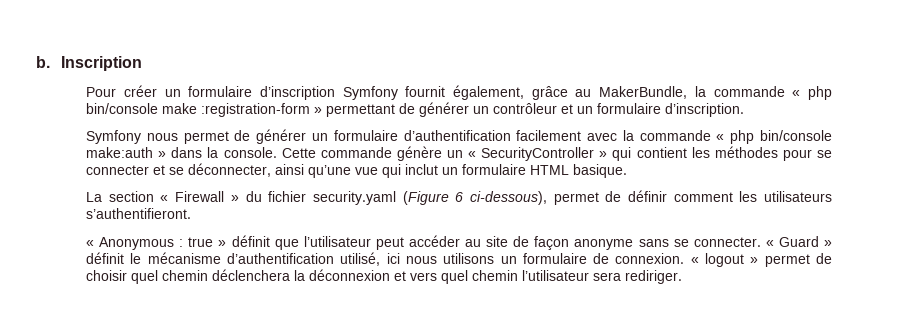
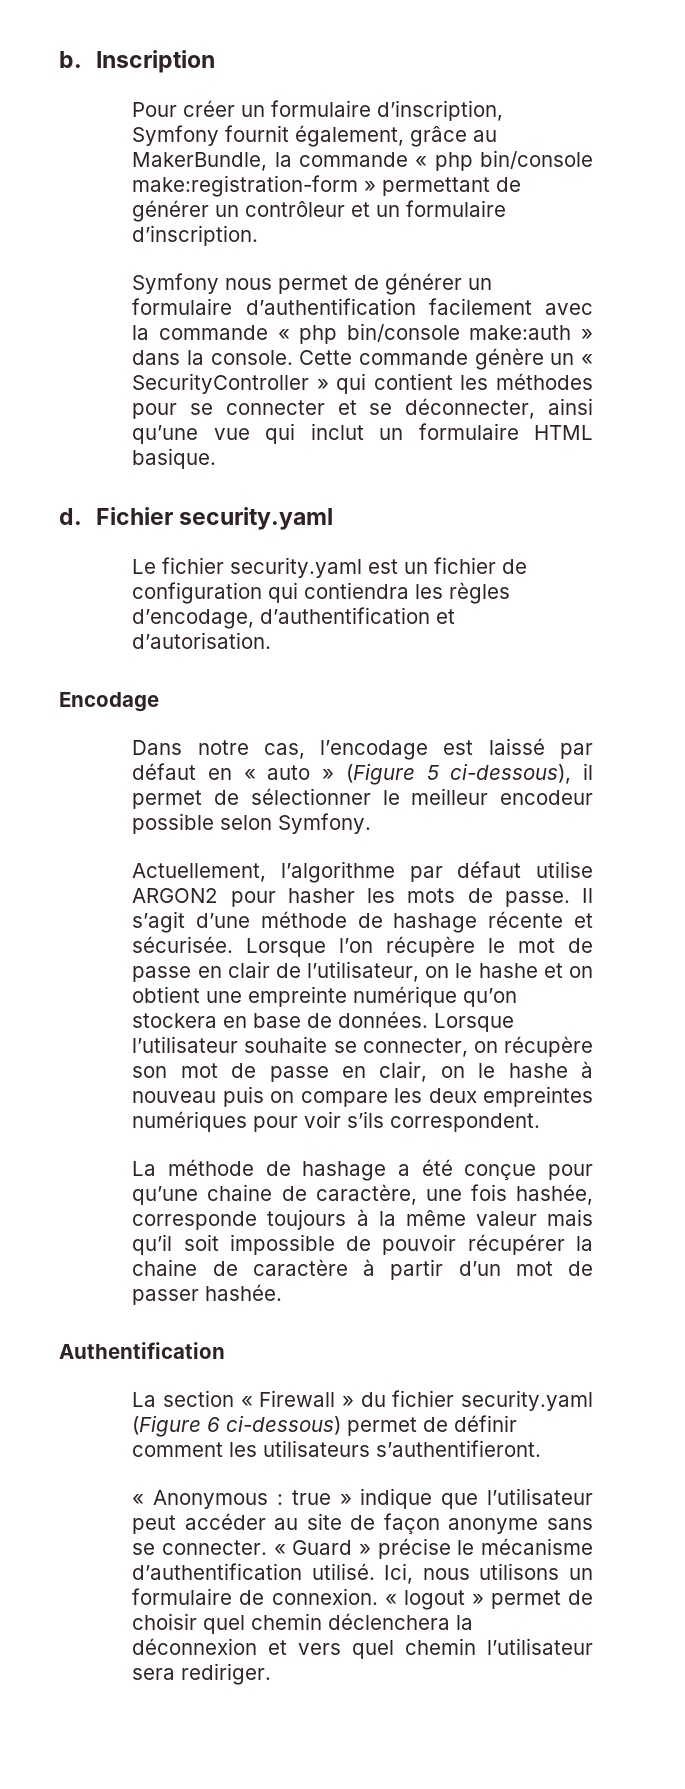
[259,86,335,100] d’inscription -> [377,100,504,121] d’inscription,
[162,103,311,117] make :registration-form -> [132,175,359,197] make:registration-form
(628, 171) none -> [59,507,333,530] [132,557,528,578] [132,582,511,604] [132,607,456,629] [132,632,272,649] [59,692,159,712] [132,738,593,760] [132,763,594,785] [132,788,593,809] [132,813,372,834] [132,861,593,883] [132,888,593,907] [132,911,593,933] [132,936,593,957] [132,961,593,982] [132,986,518,1007] [132,1011,515,1032] [132,1036,593,1057] [132,1061,593,1082] [132,1086,593,1107] [132,1111,541,1132] [132,1159,593,1181] [132,1184,594,1205] [132,1209,594,1230] [132,1234,593,1255] [132,1259,593,1280] [132,1284,283,1305] [59,1342,225,1359] // d. Fichier security.yaml // Le fichier security.yaml est un fichier de configuration qui contiendra les règles d’encodage, d’authentification et d’autorisation. // Encodage // Dans notre cas, l’encodage est laissé par défaut en « auto » (Figure 5 ci-dessous), il permet de sélectionner le meilleur encodeur possible selon Symfony. // Actuellement, l’algorithme par défaut utilise ARGON2 pour hasher les mots de passe. Il s’agit d’une méthode de hashage récente et sécurisée. Lorsque l’on récupère le mot de passe en clair de l’utilisateur, on le hashe et on obtient une empreinte numérique qu’on stockera en base de données. Lorsque l’utilisateur souhaite se connecter, on récupère son mot de passe en clair, on le hashe à nouveau puis on compare les deux empreintes numériques pour voir s’ils correspondent. // La méthode de hashage a été conçue pour qu’une chaine de caractère, une fois hashée, corresponde toujours à la même valeur mais qu’il soit impossible de pouvoir récupérer la chaine de caractère à partir d’un mot de passer hashée. // Authentification
[469,191,547,205] ci-dessous), -> [226,1415,342,1435] ci-dessous)
[231,235,270,247] définit -> [360,1488,433,1509] indique
[86,252,125,264] définit -> [377,1538,451,1559] précise
[340,252,400,266] utilisé, ici -> [311,1563,414,1584] utilisé. Ici,

